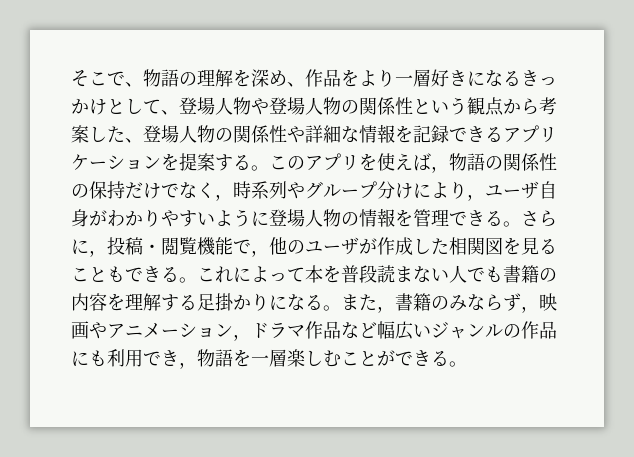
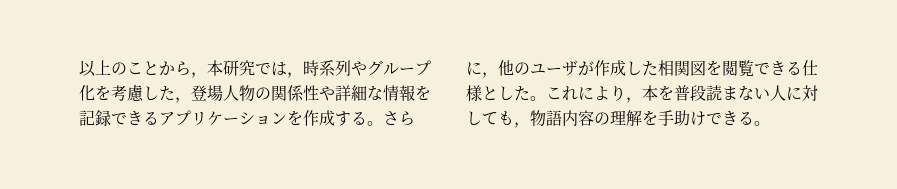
[71,69,557,87] [71,97,557,116] [71,125,143,143] そこで、物語の理解を深め、作品をより一層好きになるきっかけとして、登場人物や登場人物の関係性という観点から考案した、 -> [79,60,431,78] [79,84,191,103] 以上のことから，本研究では，時系列やグループ化を考慮した，
[179,153,557,173] [71,181,557,201] [71,208,557,227] [71,237,251,257] 提案する。このアプリを使えば，物語の関係性の保持だけでなく，時系列やグループ分けにより，ユーザ自身がわかりやすいように登場人物の情報を管理できる。さらに，投稿・閲覧機能で -> [303,110,415,126] [466,61,482,75] 作成する。さらに
[521,237,557,255] [71,266,179,283] 見ることもできる -> [722,60,818,77] [466,85,530,101] 閲覧できる仕様とした
[269,267,305,282] って -> [610,85,642,103] り，
[467,265,557,283] [71,293,557,313] [71,321,557,341] [71,349,395,369] でも書籍の内容を理解する足掛かりになる。また，書籍のみならず，映画やアニメーション，ドラマ作品など幅広いジャンルの作品にも利用でき，物語を一層楽しむことが -> [786,85,818,101] [466,110,706,128] に対しても，物語内容の理解を手助け

